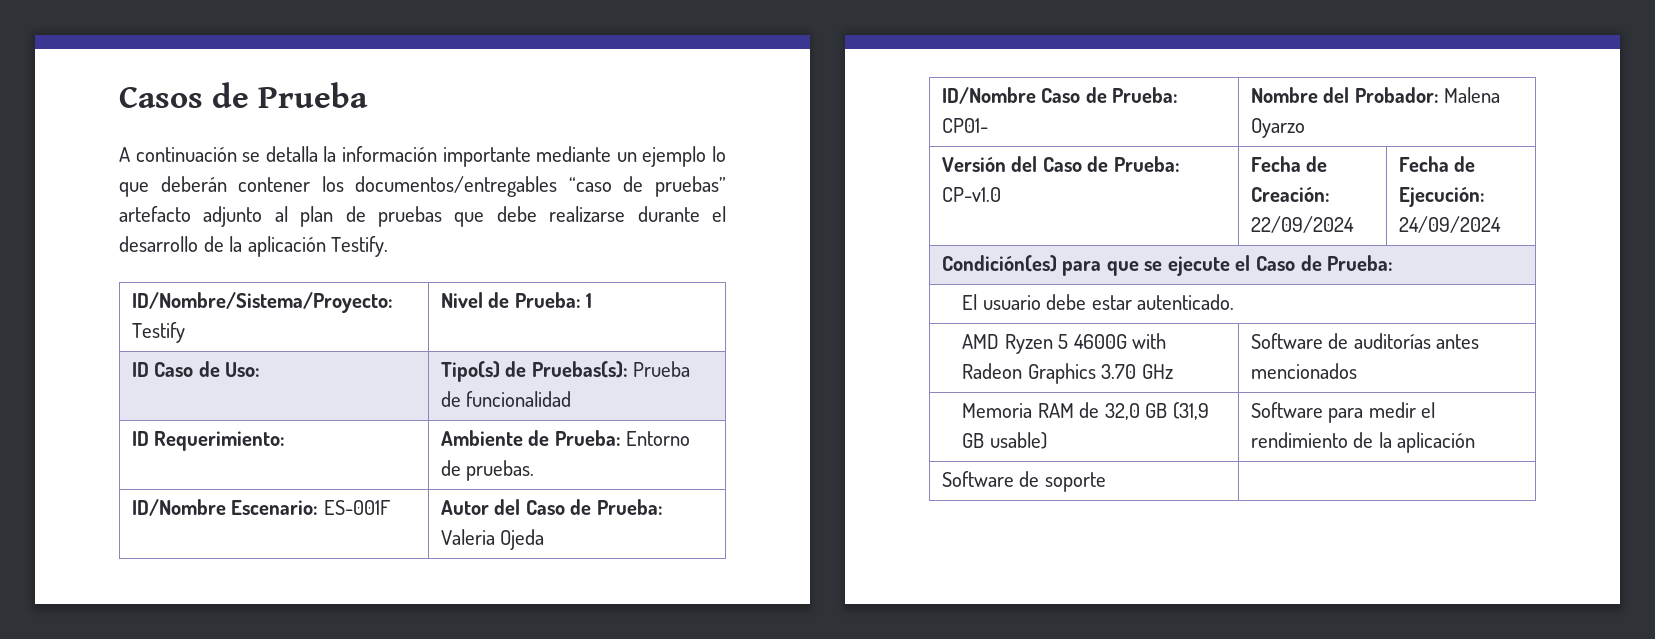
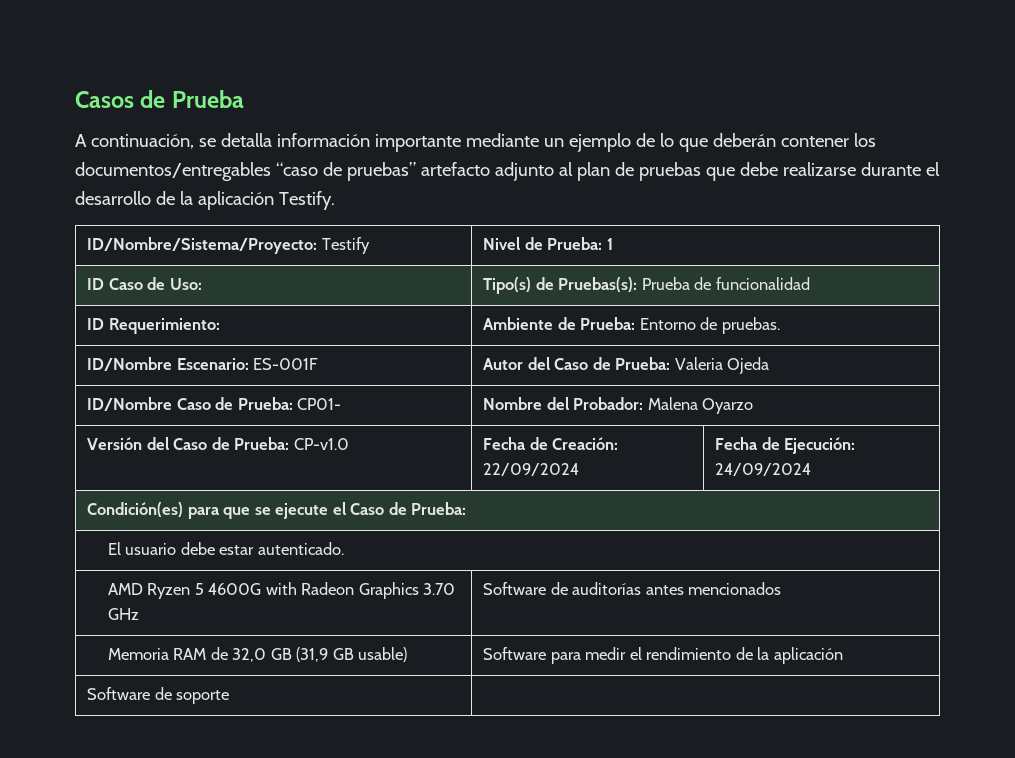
[135,147,237,162] continuación -> [90,134,194,149] continuación,
[323,146,337,162] la -> (272, 140) none
(707, 156) none -> [635,133,655,147] de

